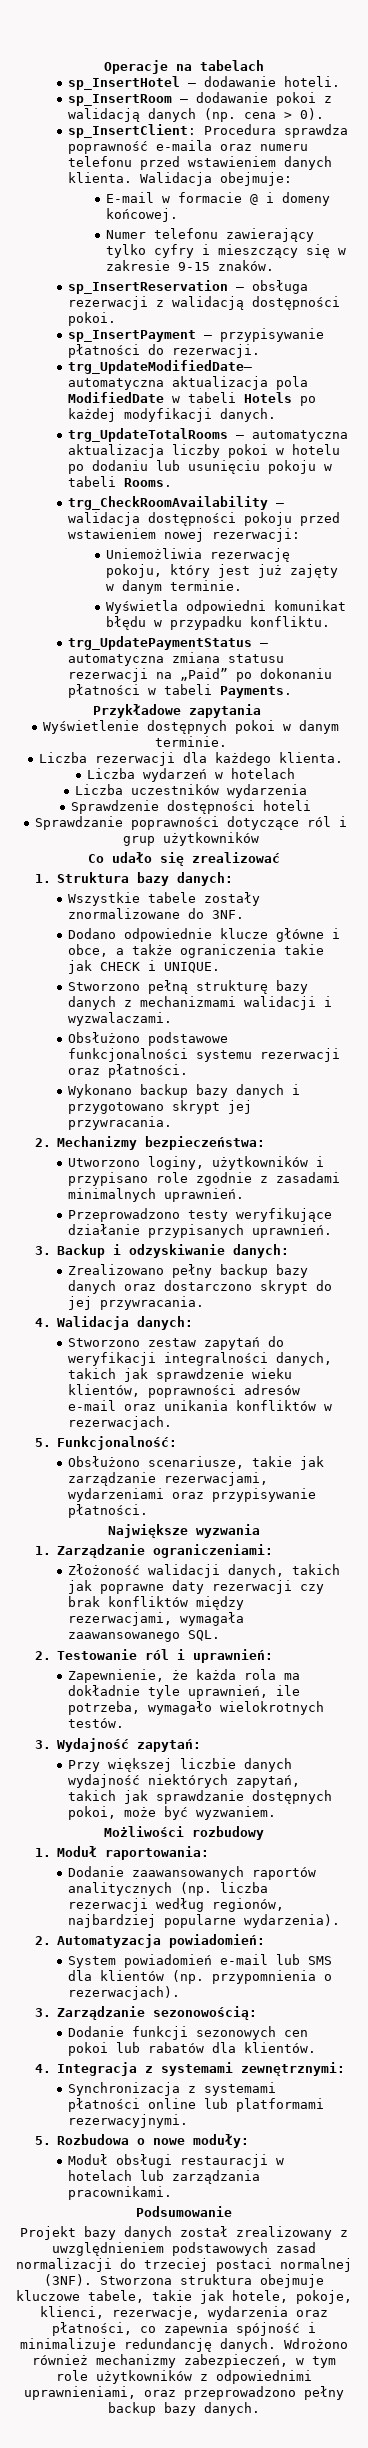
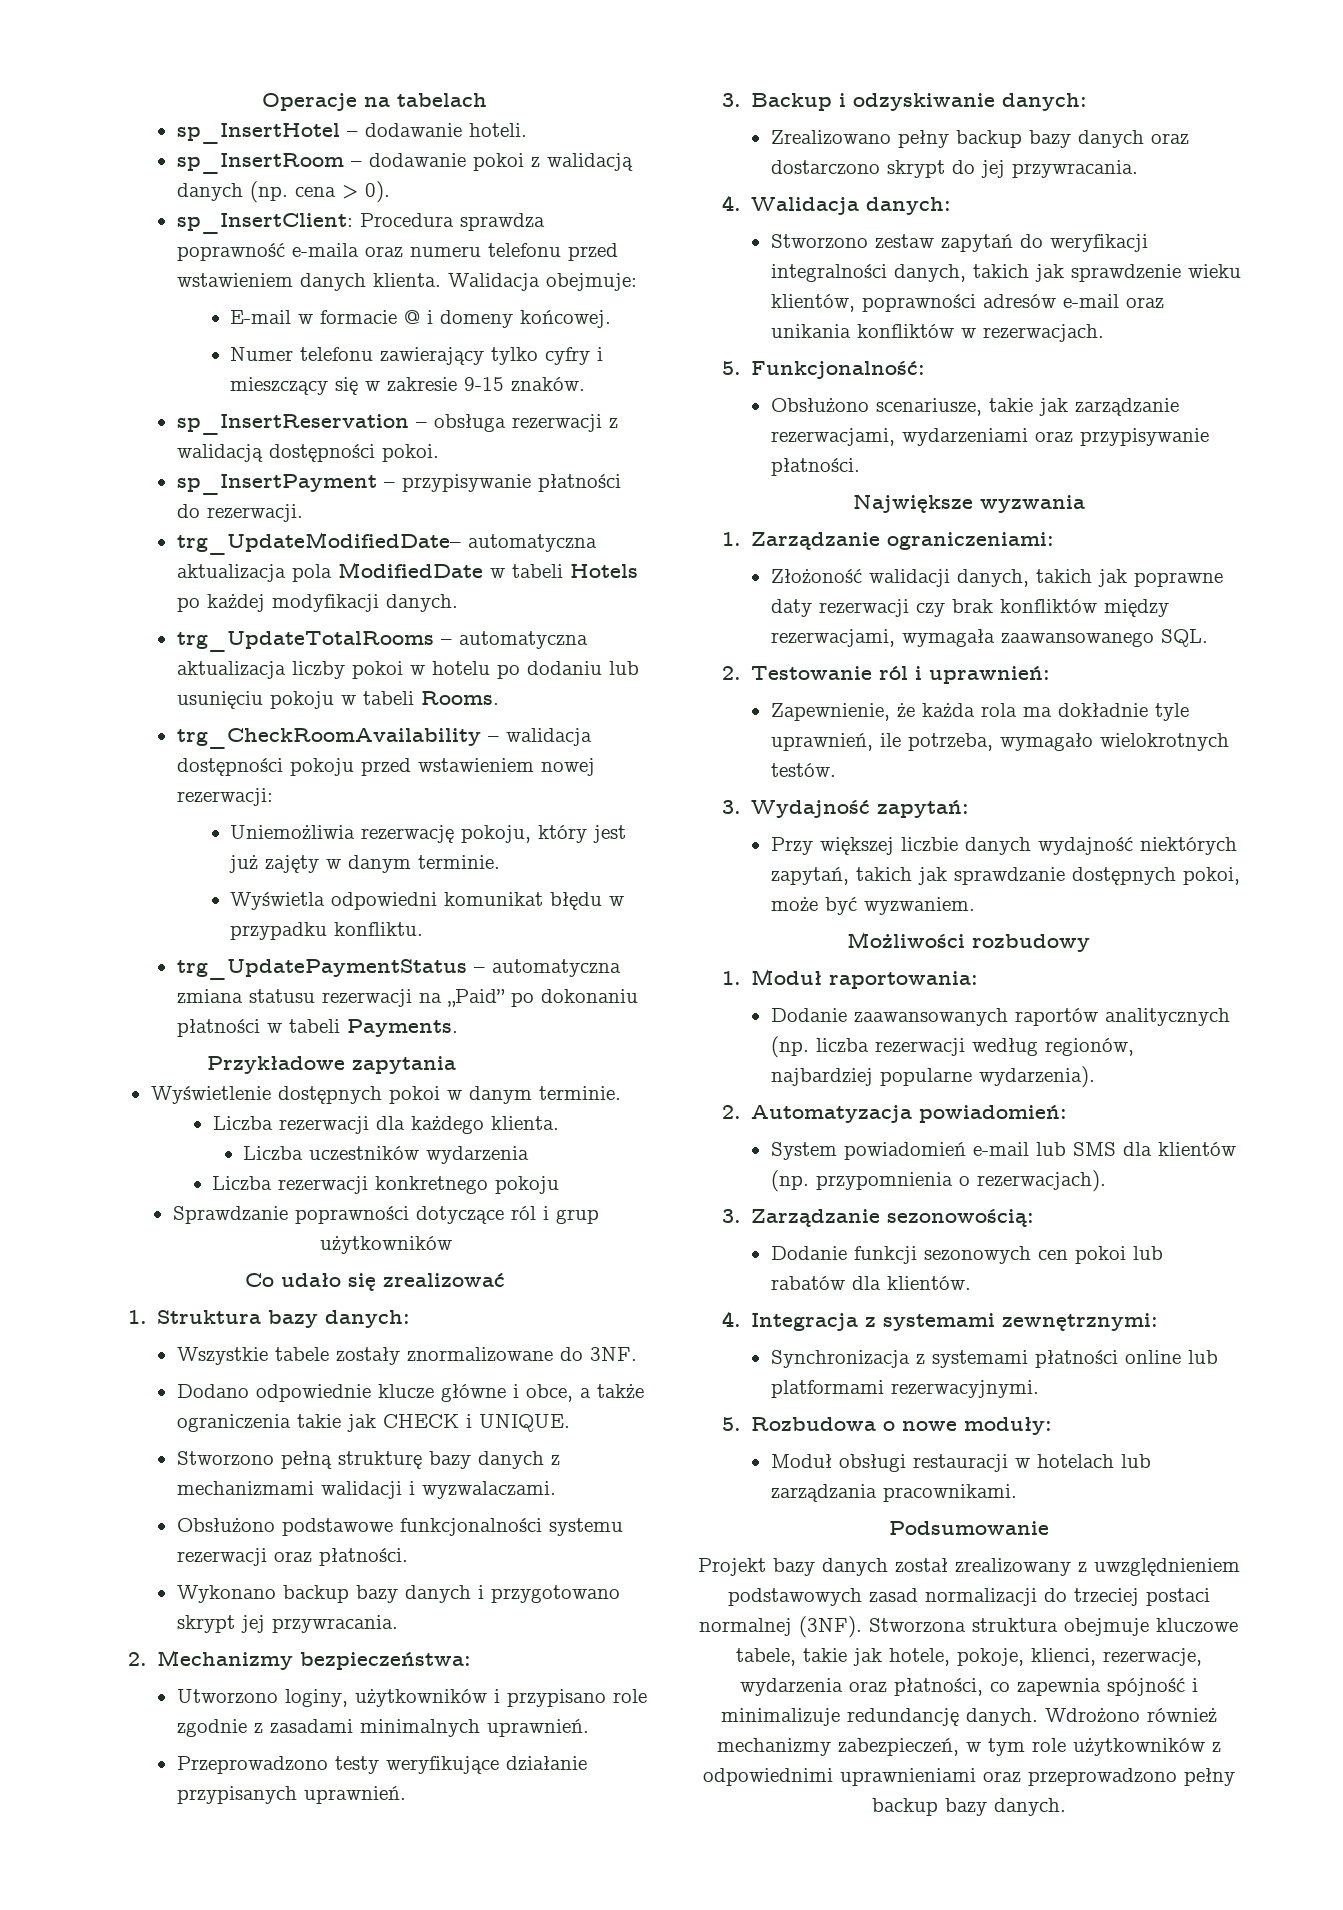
[86,768,295,782] // Liczba wydarzeń w hotelach -> (559, 1123) none
[70,800,311,814] Sprawdzenie dostępności hoteli -> [212,1176,560,1194] Liczba rezerwacji konkretnego pokoju
[24,2386,136,2400] uprawnieniami, -> [839,1768,976,1786] uprawnieniami

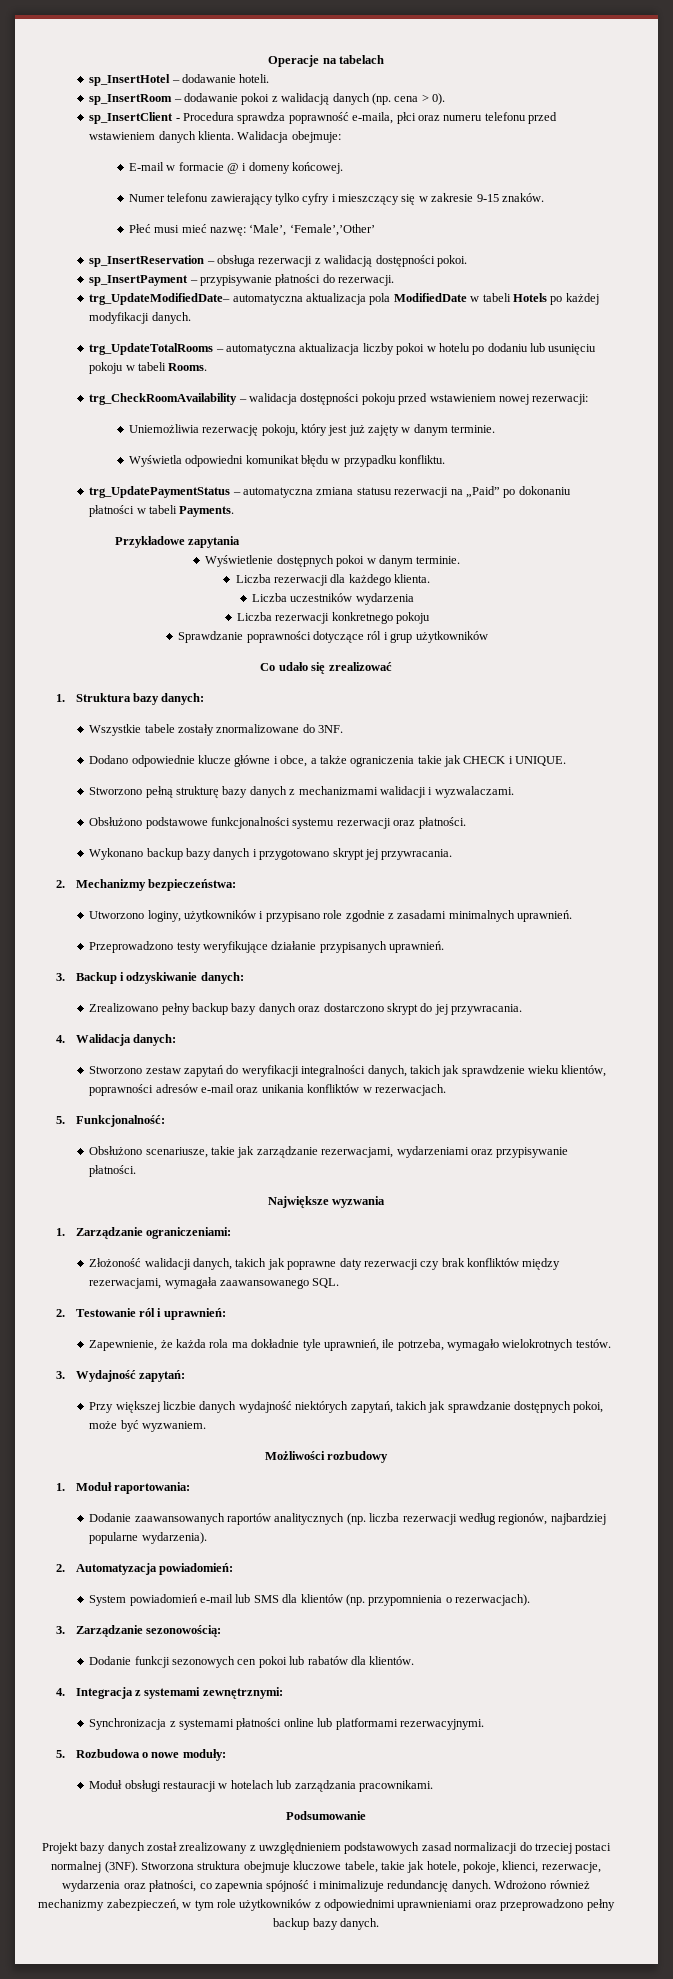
[176,213,353,234] sp_InsertClient: -> [89,112,180,124] sp_InsertClient -
[291,243,359,257] e-maila -> [352,112,416,124] e-maila, płci
(586, 384) none -> [128,224,375,236] // Płeć musi mieć nazwę: ‘Male’, ‘Female’,’Other’

